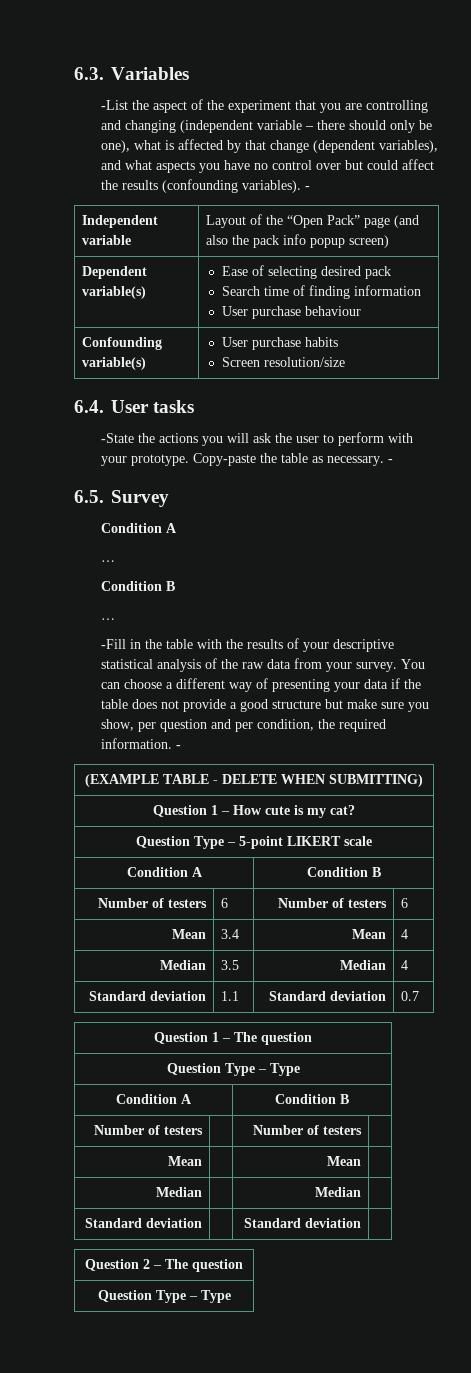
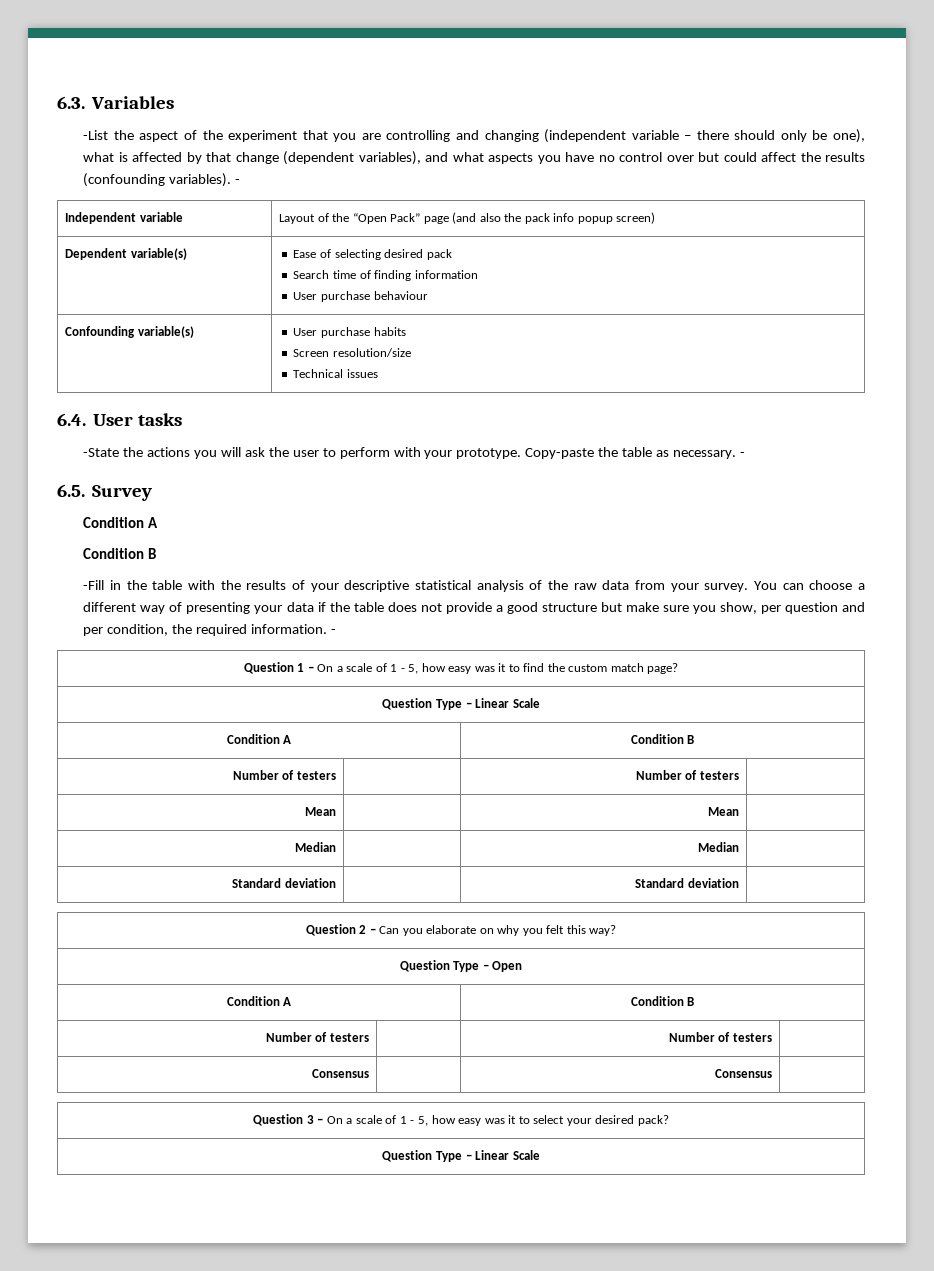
(345, 362) none -> [293,369,378,378] // Technical issues
[101,560,116,562] [101,581,176,591] [101,618,116,620] // … // Condition B // … -> [83,548,157,559] // Condition B
[85,774,423,787] [153,805,355,818] [136,836,372,849] [126,867,203,877] [306,867,381,877] [97,898,207,908] [221,898,229,908] [277,898,387,908] [401,898,409,908] [171,929,206,939] [221,929,240,939] [351,929,386,939] [401,929,409,939] [159,960,206,970] [221,960,240,970] [339,960,386,970] [401,960,409,970] [88,991,206,1001] [221,991,240,1001] [268,991,386,1001] [401,991,420,1001] [154,1032,312,1045] [166,1063,300,1076] (EXAMPLE TABLE - DELETE WHEN SUBMITTING) // Question 1 – How cute is my cat? // Question Type – 5-point LIKERT scale // Condition A | Condition B // Number of testers | 6 | Number of testers | 6 // Mean | 3.4 | Mean | 4 // Median | 3.5 | Median | 4 // Standard deviation | 1.1 | Standard deviation | 0.7 // Question 1 – The question // Question Type – Type -> [243,662,679,674] [382,698,540,710] Question 1 – On a scale of 1 - 5, how easy was it to find the custom match page? // Question Type – Linear Scale
[165,1259,243,1272] [97,1290,231,1303] The question // Question Type – Type -> [379,925,617,936] [399,960,523,972] [226,996,292,1006] [630,996,695,1006] [265,1032,369,1042] [668,1032,772,1042] [311,1069,369,1078] [714,1069,772,1078] [253,1114,669,1126] [382,1150,540,1162] Can you elaborate on why you felt this way? // Question Type – Open // Condition A | Condition B // Number of testers | | Number of testers | // Consensus | | Consensus | // Question 3 – On a scale of 1 - 5, how easy was it to select your desired pack? // Question Type – Linear Scale

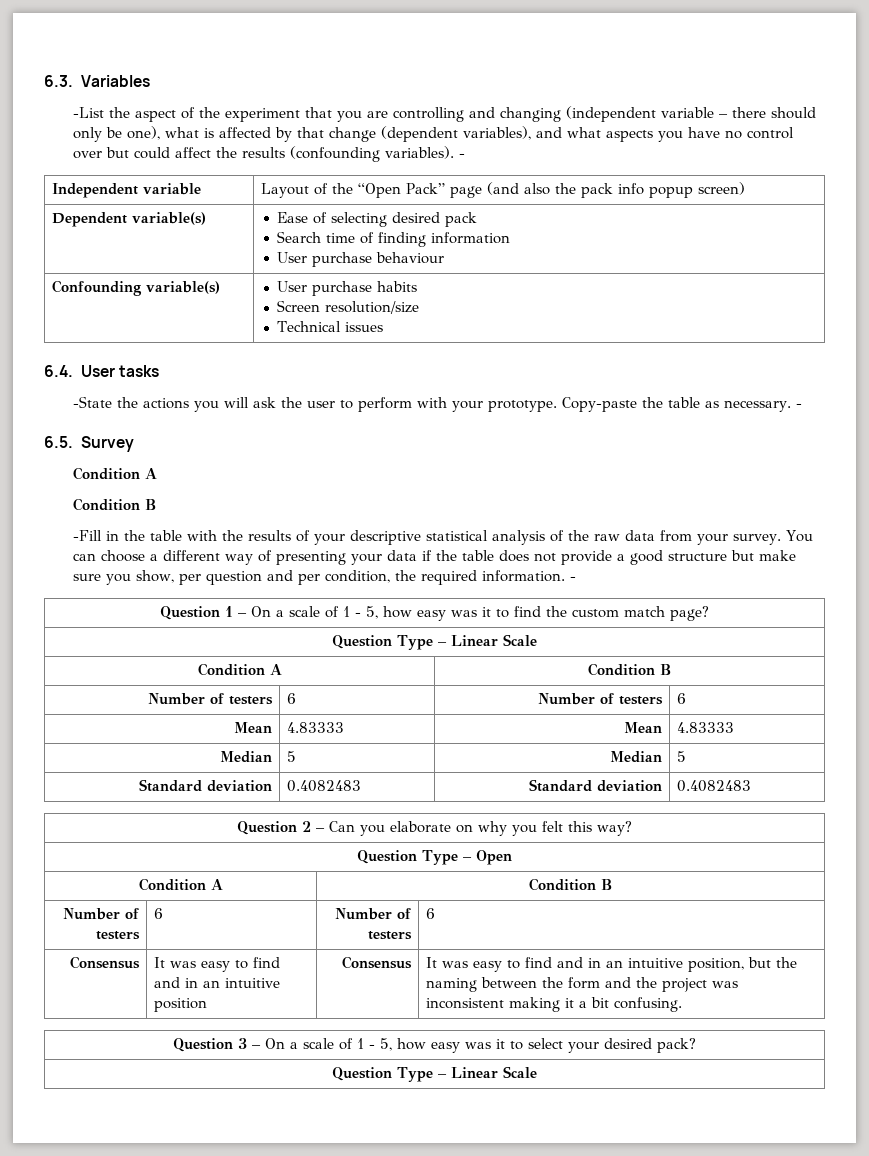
[635,770,739,780] [304,807,336,816] [707,807,739,816] [294,842,336,852] [697,842,739,852] [232,878,336,888] [635,878,739,888] | Number of testers | // Mean | | Mean | // Median | | Median | // Standard deviation | | Standard deviation | -> [286,693,296,704] [538,693,664,705] [676,693,686,704] [234,722,273,733] [286,722,344,733] [624,722,663,733] [676,722,734,733] [220,751,273,763] [286,751,296,762] [610,751,663,763] [676,751,686,762] [139,779,273,792] [286,780,361,792] [529,779,663,792] [676,780,751,792] 6 | Number of testers | 6 // Mean | 4.83333 | Mean | 4.83333 // Median | 5 | Median | 5 // Standard deviation | 0.4082483 | Standard deviation | 0.4082483
[668,1032,772,1042] [311,1069,369,1078] [714,1069,772,1078] | Number of testers | // Consensus | | Consensus | -> [153,908,163,919] [335,908,412,920] [368,931,413,940] [425,908,435,919] [70,956,141,969] [153,957,280,972] [153,977,280,988] [153,998,207,1012] [342,956,413,969] [425,957,797,972] [425,977,738,992] [425,997,682,1012] 6 | Number of testers | 6 // Consensus | It was easy to find and in an intuitive position | Consensus | It was easy to find and in an intuitive position, but the naming between the form and the project was inconsistent making it a bit confusing.

